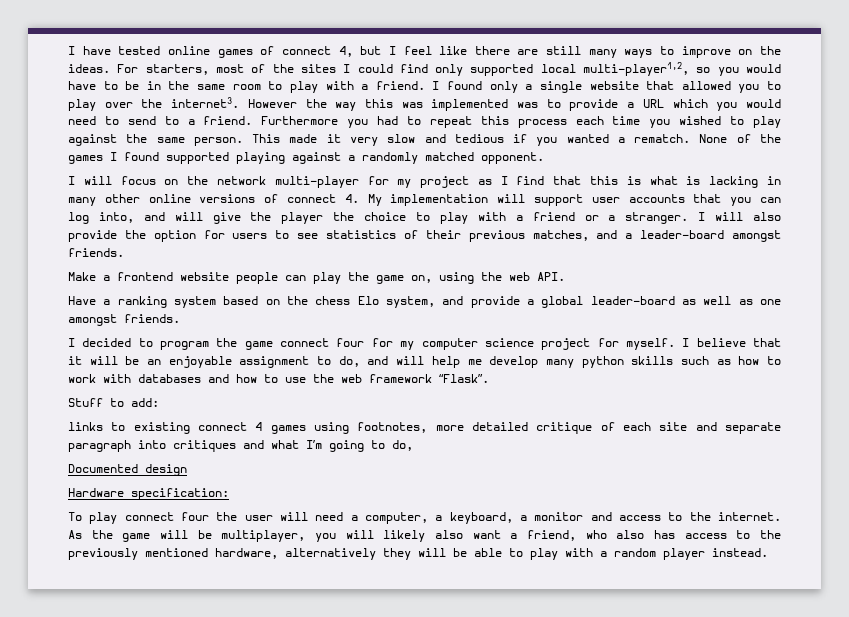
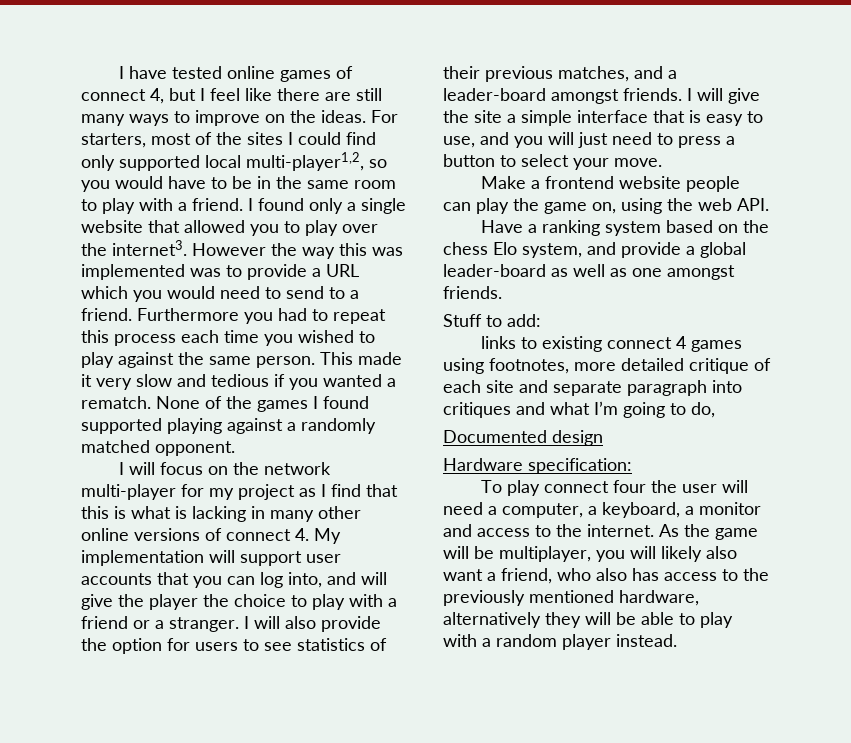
(124, 252) none -> [687,88,760,104] [443,110,763,126] [443,132,735,148] [443,154,662,170] I will give the site a simple interface that is easy to use, and you will just need to press a button to select your move.
[68,338,782,350] [68,356,782,368] [68,374,489,383] // I decided to program the game connect four for my computer science project for myself. I believe that it will be an enjoyable assignment to do, and will help me develop many python skills such as how to work with databases and how to use the web framework “Flask”. -> (502, 292) none

